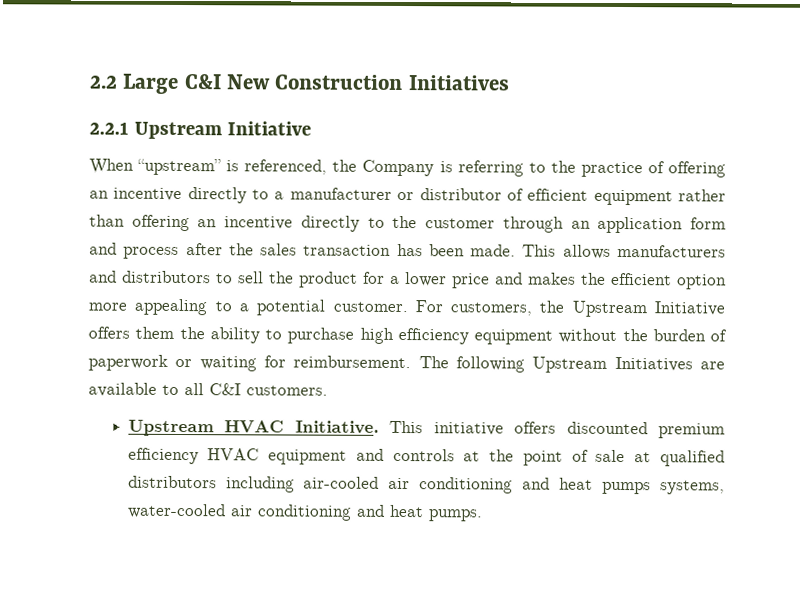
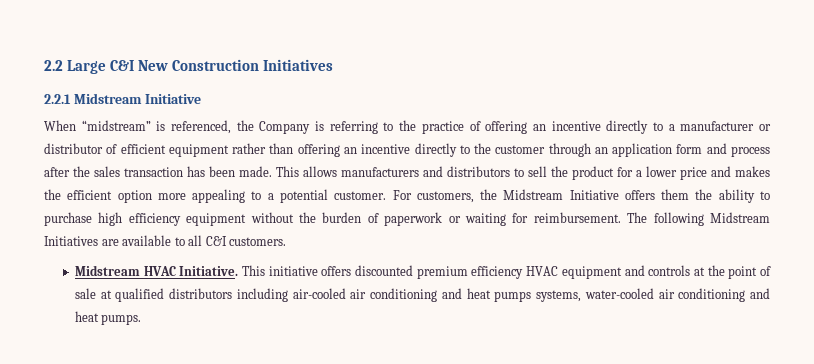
[133,121,223,140] Upstream -> [73,93,142,104] Midstream
[137,158,222,176] “upstream” -> [81,120,151,131] “midstream”
[571,300,647,318] Upstream -> [503,189,564,200] Midstream
[532,356,608,373] Upstream -> [709,212,770,223] Midstream
[127,419,214,437] Upstream -> [74,265,140,276] Midstream

